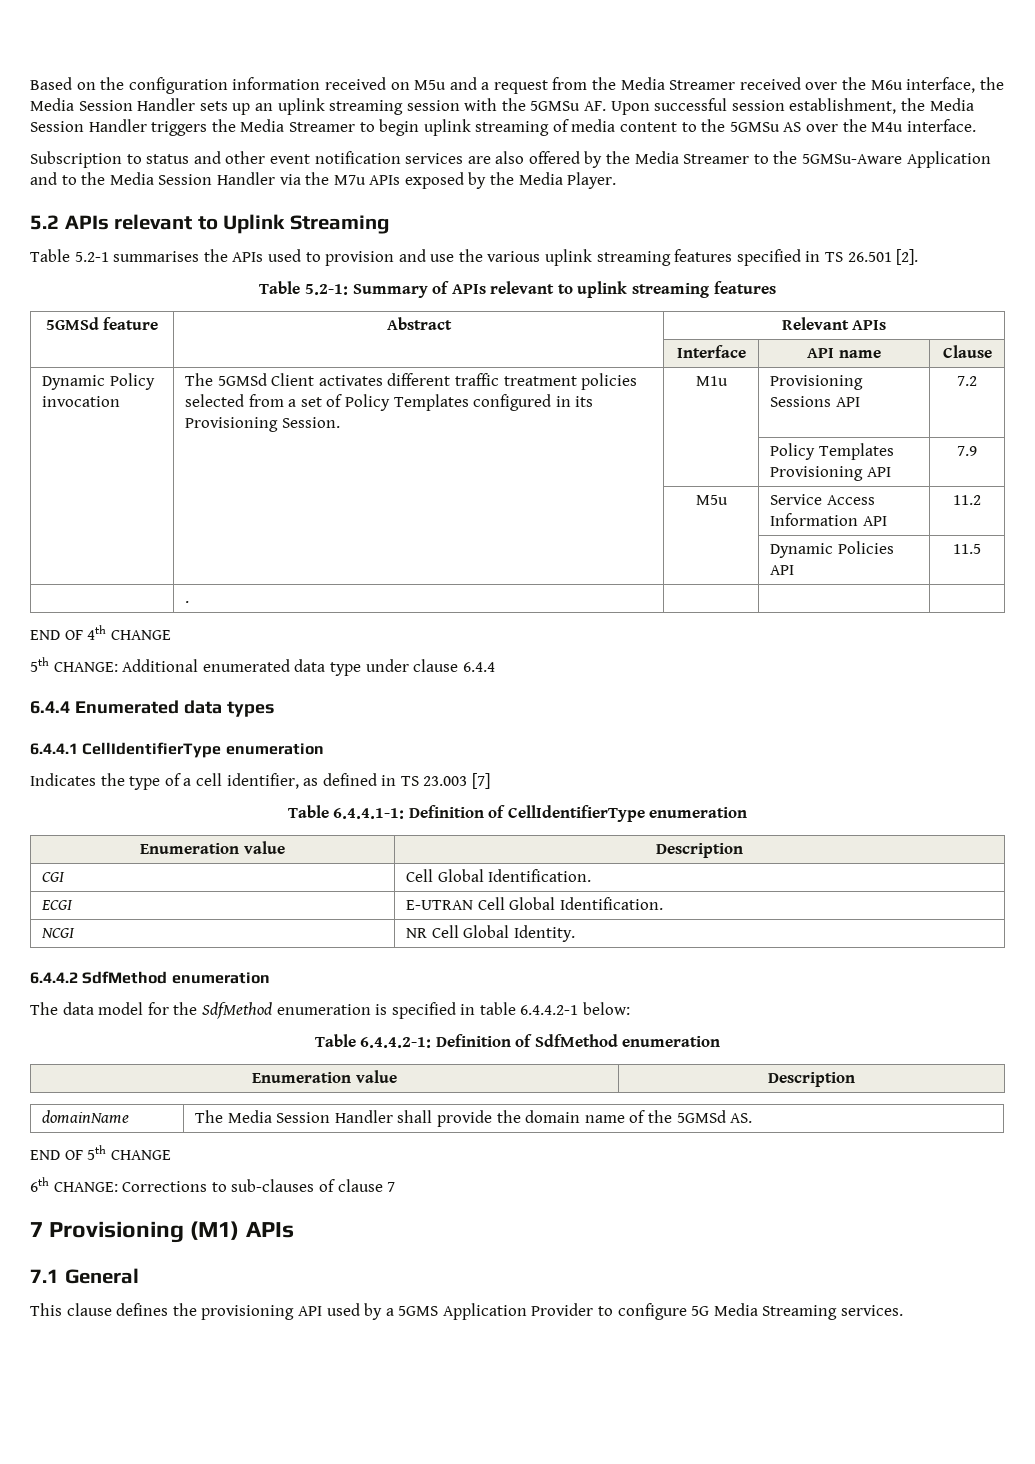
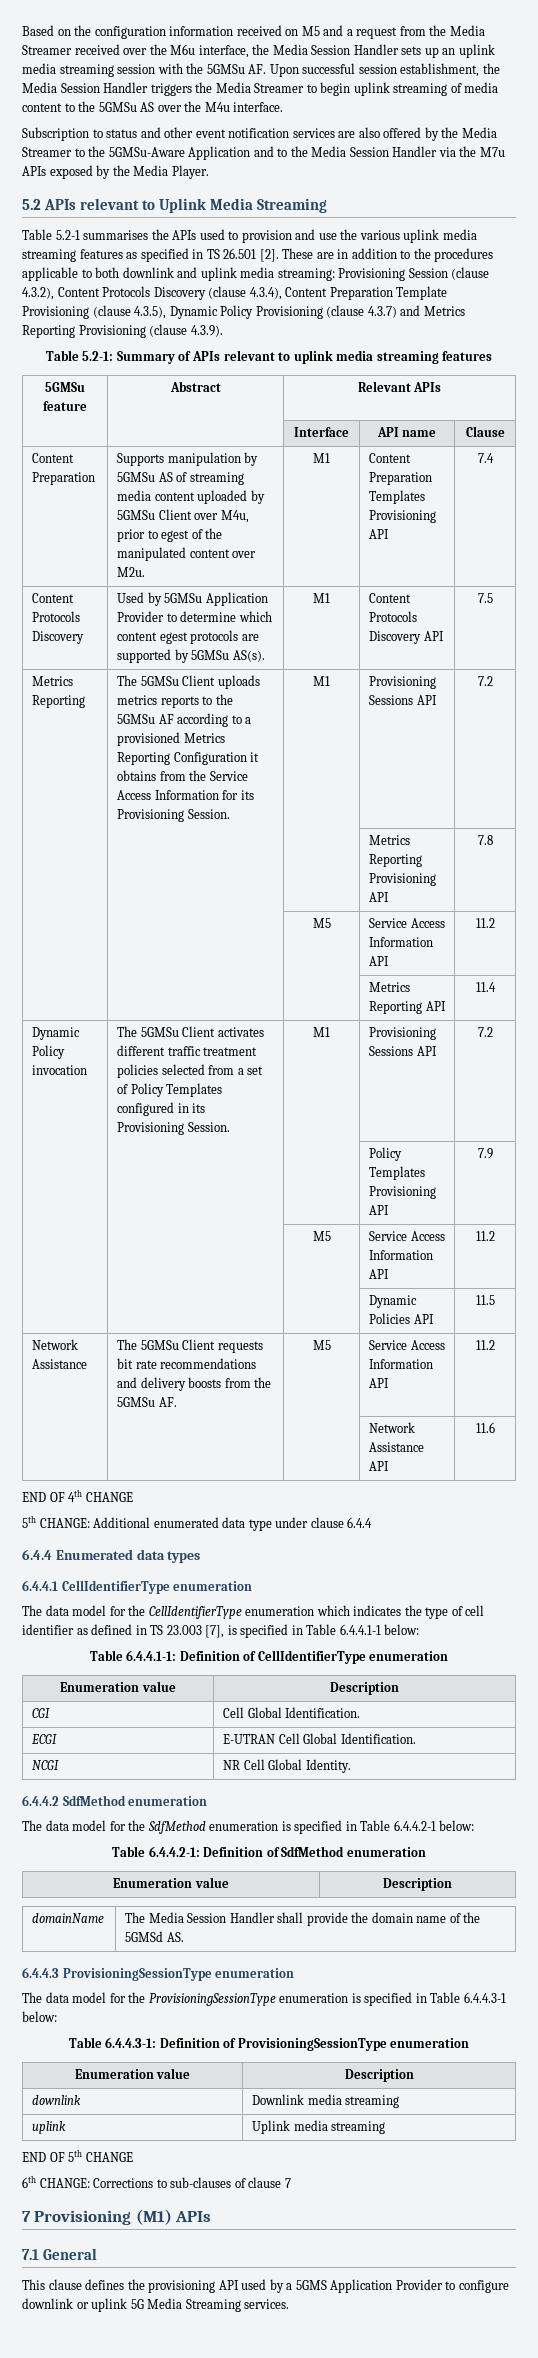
[414,80,447,90] M5u -> [301,26,320,36] M5
(325, 106) none -> [22,63,56,74] media
(286, 224) none -> [210,198,254,210] Media
[596,249,733,266] streaming features -> [442,229,477,240] [22,249,138,262] media streaming features as
(919, 257) none -> [282,248,494,262] [22,267,490,281] [22,286,448,300] [22,305,465,319] [22,324,223,338] These are in addition to the procedures applicable to both downlink and uplink media streaming: Provisioning Session (clause 4.3.2), Content Protocols Discovery (clause 4.3.4), Content Preparation Template Provisioning (clause 4.3.5), Dynamic Policy Provisioning (clause 4.3.7) and Metrics Reporting Provisioning (clause 4.3.9).
(628, 289) none -> [336,350,374,361] media
[45,317,99,330] 5GMSd -> [45,382,85,392] 5GMSu
(992, 351) none -> [32,453,75,463] [32,472,96,485] [117,452,259,466] [117,472,244,485] [117,490,265,504] [117,509,249,523] [117,528,223,542] [117,547,257,561] [117,567,146,577] [313,453,330,463] [369,453,412,463] [369,472,433,485] [369,490,426,504] [369,510,437,523] [369,529,390,539] [477,453,494,463] [32,593,75,603] [32,611,81,622] [32,631,85,644] [117,592,268,606] [117,611,272,622] [117,630,259,644] [117,649,265,663] [313,593,330,603] [369,593,412,603] [369,611,418,622] [369,631,444,644] [477,593,493,603] [32,676,74,686] [32,695,86,708] [117,675,260,689] [117,694,233,708] [117,713,252,727] [117,732,225,746] [117,752,260,765] [117,770,248,781] [117,790,254,800] [117,809,230,822] [313,676,330,686] [369,676,437,689] [369,695,437,705] [477,676,493,686] [369,835,411,845] [369,854,423,867] [369,873,437,886] [369,892,390,902] [477,835,493,845] [312,918,331,928] [369,918,445,928] [369,937,434,947] [369,956,390,966] [475,918,495,928] [369,982,411,992] [369,1001,446,1014] [475,982,496,992] // Content Preparation | Supports manipulation by 5GMSu AS of streaming media content uploaded by 5GMSu Client over M4u, prior to egest of the manipulated content over M2u. | M1 | Content Preparation Templates Provisioning API | 7.4 // Content Protocols Discovery | Used by 5GMSu Application Provider to determine which content egest protocols are supported by 5GMSu AS(s). | M1 | Content Protocols Discovery API | 7.5 // Metrics Reporting | The 5GMSu Client uploads metrics reports to the 5GMSu AF according to a provisioned Metrics Reporting Configuration it obtains from the Service Access Information for its Provisioning Session. | M1 | Provisioning Sessions API | 7.2 // | | | Metrics Reporting Provisioning API | 7.8 // | | M5 | Service Access Information API | 11.2 // | | | Metrics Reporting API | 11.4
[217,373,267,386] 5GMSd -> [140,1027,179,1037] 5GMSu
[695,376,728,386] M1u -> [313,1027,330,1037] M1
[695,495,728,505] M5u -> [312,1231,331,1241] M5
[185,601,190,603] | . | | | -> [32,1339,79,1350] [32,1359,88,1369] [117,1339,263,1353] [117,1358,257,1369] [117,1377,272,1391] [117,1397,177,1407] [312,1340,331,1350] [369,1340,445,1350] [369,1359,434,1369] [369,1378,390,1388] [475,1340,495,1350] [369,1422,416,1433] [369,1442,425,1452] [369,1461,390,1471] [475,1422,495,1433] Network Assistance | The 5GMSu Client requests bit rate recommendations and delivery boosts from the 5GMSu AF. | M5 | Service Access Information API | 11.2 // | | | Network Assistance API | 11.6
[30,773,299,790] Indicates the type of a cell identifier, -> [22,1605,485,1619] [22,1624,74,1635] The data model for the CellIdentifierType enumeration which indicates the type of cell identifier
[472,773,491,789] [7] -> [205,1624,420,1638] [7], is specified in Table 6.4.4.1-1 below:
[479,1002,516,1015] table -> [360,1820,391,1831] Table
(753, 1118) none -> [22,1967,295,1981] [22,1992,506,2006] [22,2011,57,2022] [68,2037,470,2051] [74,2068,191,2079] [344,2069,414,2082] [32,2095,82,2105] [252,2094,400,2108] [32,2121,67,2134] [252,2120,386,2134] // 6.4.4.3 ProvisioningSessionType enumeration // The data model for the ProvisioningSessionType enumeration is specified in Table 6.4.4.3-1 below: // Table 6.4.4.3-1: Definition of ProvisioningSessionType enumeration // Enumeration value | Description // downlink | Downlink media streaming // uplink | Uplink media streaming
(687, 1311) none -> [22,2298,128,2312] downlink or uplink

